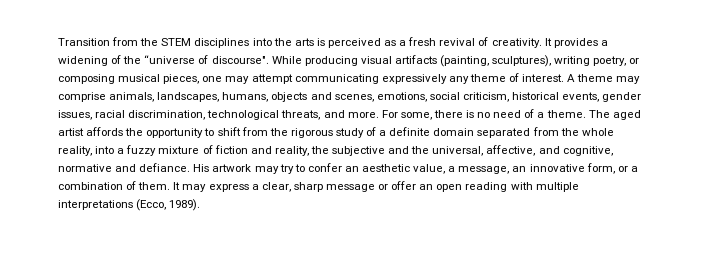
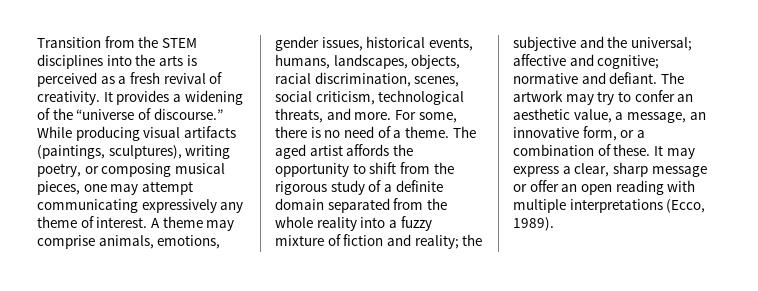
[211,56,269,64] discourse". -> [153,108,223,120] discourse.”
[440,55,490,67] (painting, -> [37,145,105,159] (paintings,
[157,92,642,102] [58,110,206,120] landscapes, humans, objects and scenes, emotions, social criticism, historical events, gender issues, racial discrimination, -> [157,235,221,249] [275,36,473,51] [275,54,461,69] [275,72,460,87] [275,91,375,105] emotions, gender issues, historical events, humans, landscapes, objects, racial discrimination, scenes, social criticism,
[58,146,92,156] reality, -> [316,217,357,231] reality
[274,146,309,156] reality, -> [414,235,459,249] reality;
[432,145,613,156] [58,163,210,172] universal, affective, and cognitive, normative and defiance. His -> [630,37,692,51] [513,54,660,69] [513,72,684,84] universal; affective and cognitive; normative and defiant. The
[138,182,171,190] them. -> [613,144,651,156] these.

